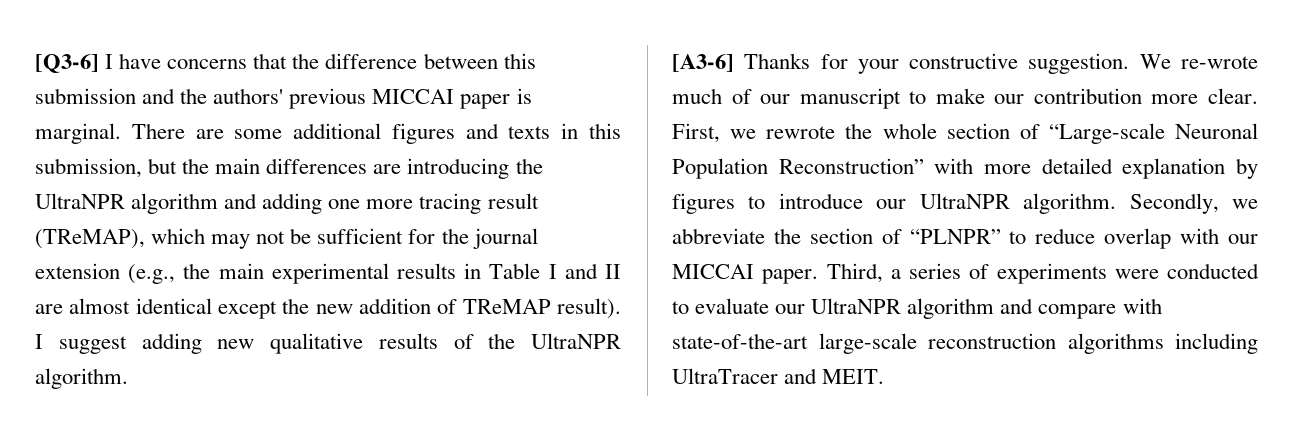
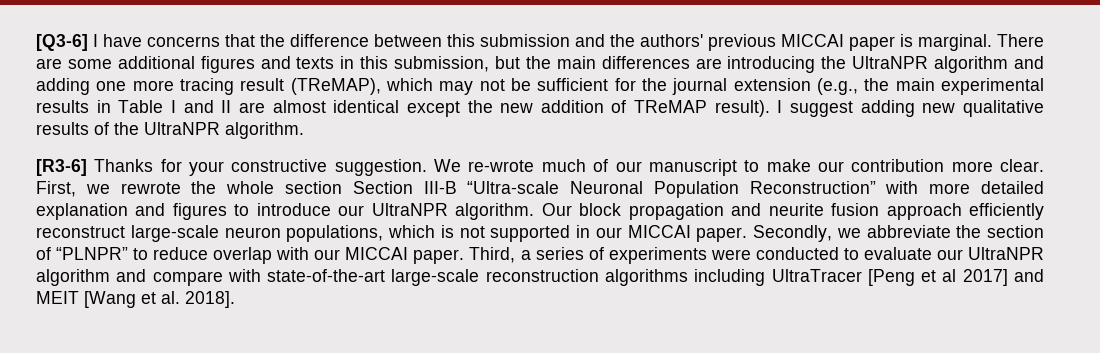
[672,54,734,72] [A3-6] -> [36,159,87,176] [R3-6]
[1019,123,1165,144] of “Large-scale -> [352,181,560,194] Section III-B “Ultra-scale
[1236,158,1258,179] by -> [135,203,166,216] and
(1117, 203) none -> [541,203,1044,220] [36,225,748,242] Our block propagation and neurite fusion approach efficiently reconstruct large-scale neuron populations, which is not supported in our MICCAI paper.
[784,368,885,384] and MEIT. -> [867,269,1045,286] [36,291,235,308] [Peng et al 2017] and MEIT [Wang et al. 2018].

